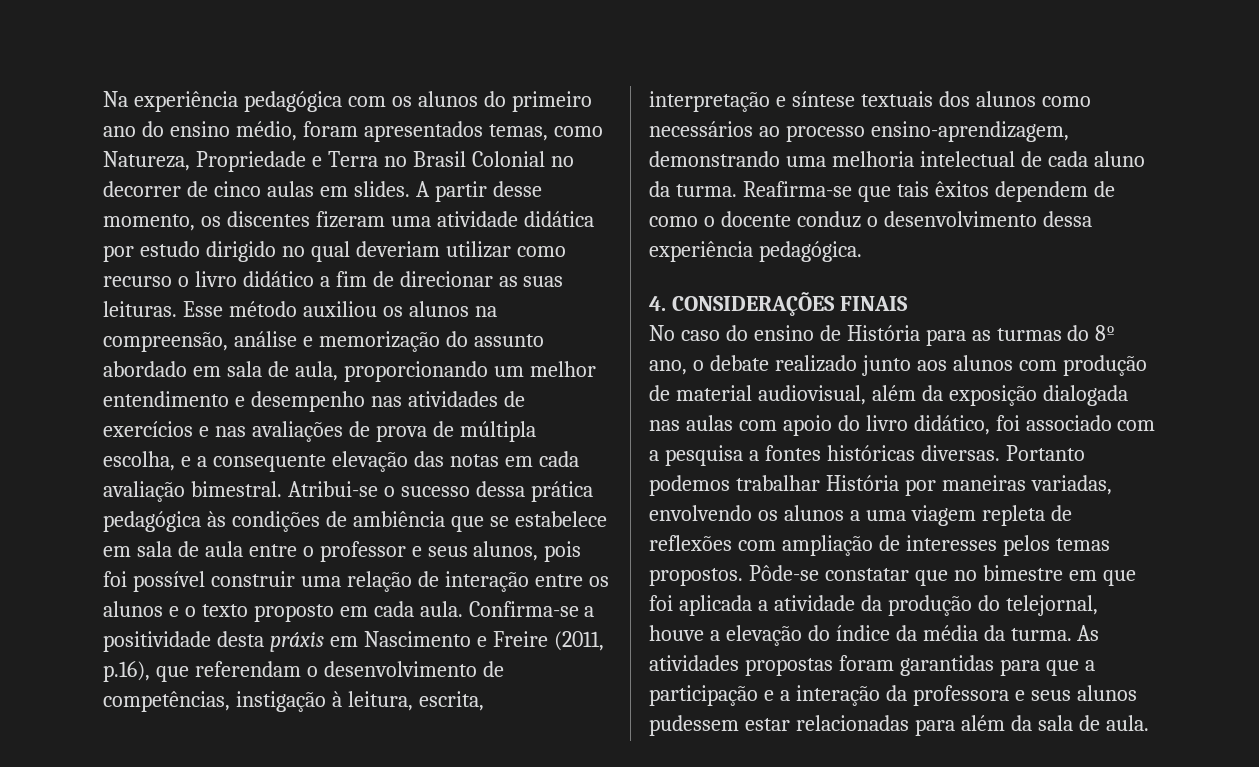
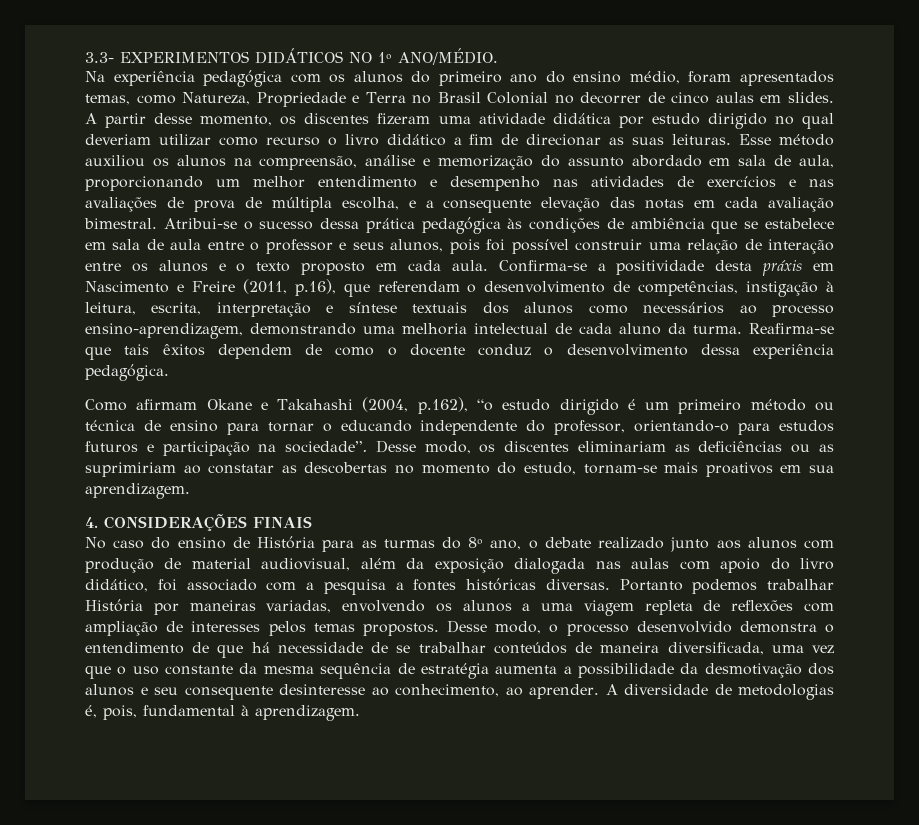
(103, 99) none -> [85,48,498,65] 3.3- EXPERIMENTOS DIDÁTICOS NO 1º ANO/MÉDIO. //
(862, 251) none -> [85,397,834,415] [85,420,834,435] [85,440,834,456] [85,462,835,477] [85,483,190,499] // Como afirmam Okane e Takahashi (2004, p.162), “o estudo dirigido é um primeiro método ou técnica de ensino para tornar o educando independente do professor, orientando-o para estudos futuros e participação na sociedade”. Desse modo, os discentes eliminariam as deficiências ou as suprimiriam ao constatar as descobertas no momento do estudo, tornam-se mais proativos em sua aprendizagem.
[748,565,1136,586] [649,595,1098,616] [649,625,1100,646] [649,655,1095,676] [649,685,1137,706] [649,715,1149,736] Pôde-se constatar que no bimestre em que foi aplicada a atividade da produção do telejornal, houve a elevação do índice da média da turma. As atividades propostas foram garantidas para que a participação e a interação da professora e seus alunos pudessem estar relacionadas para além da sala de aula. -> [447,620,834,636] [85,642,835,658] [85,663,834,679] [85,684,835,700] [85,705,360,721] Desse modo, o processo desenvolvido demonstra o entendimento de que há necessidade de se trabalhar conteúdos de maneira diversificada, uma vez que o uso constante da mesma sequência de estratégia aumenta a possibilidade da desmotivação dos alunos e seu consequente desinteresse ao conhecimento, ao aprender. A diversidade de metodologias é, pois, fundamental à aprendizagem.

